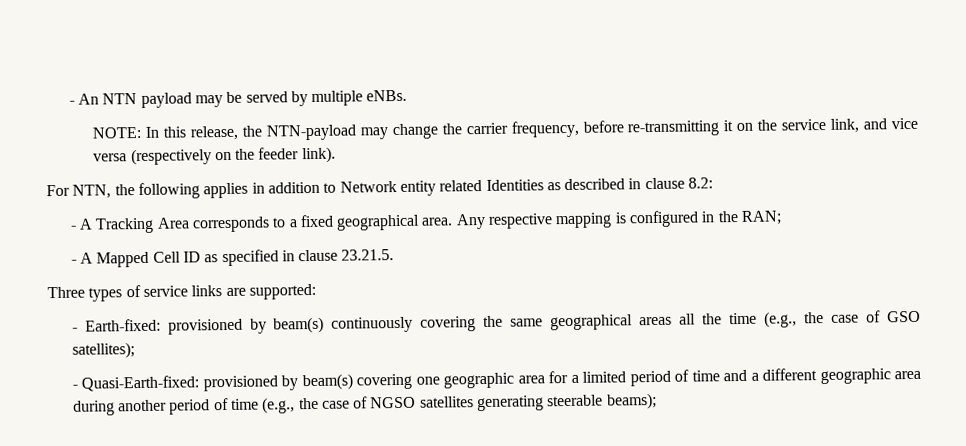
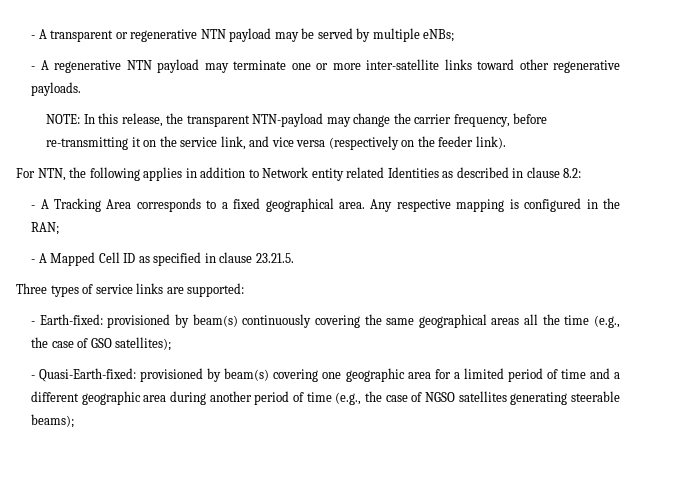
[68,93,99,105] - An -> [31,29,198,42] - A transparent or regenerative
[366,89,408,102] eNBs. -> [423,29,455,42] [31,59,620,73] [31,82,82,96] eNBs; // - A regenerative NTN payload may terminate one or more inter-satellite links toward other regenerative payloads.
(262, 131) none -> [186,115,250,127] transparent

